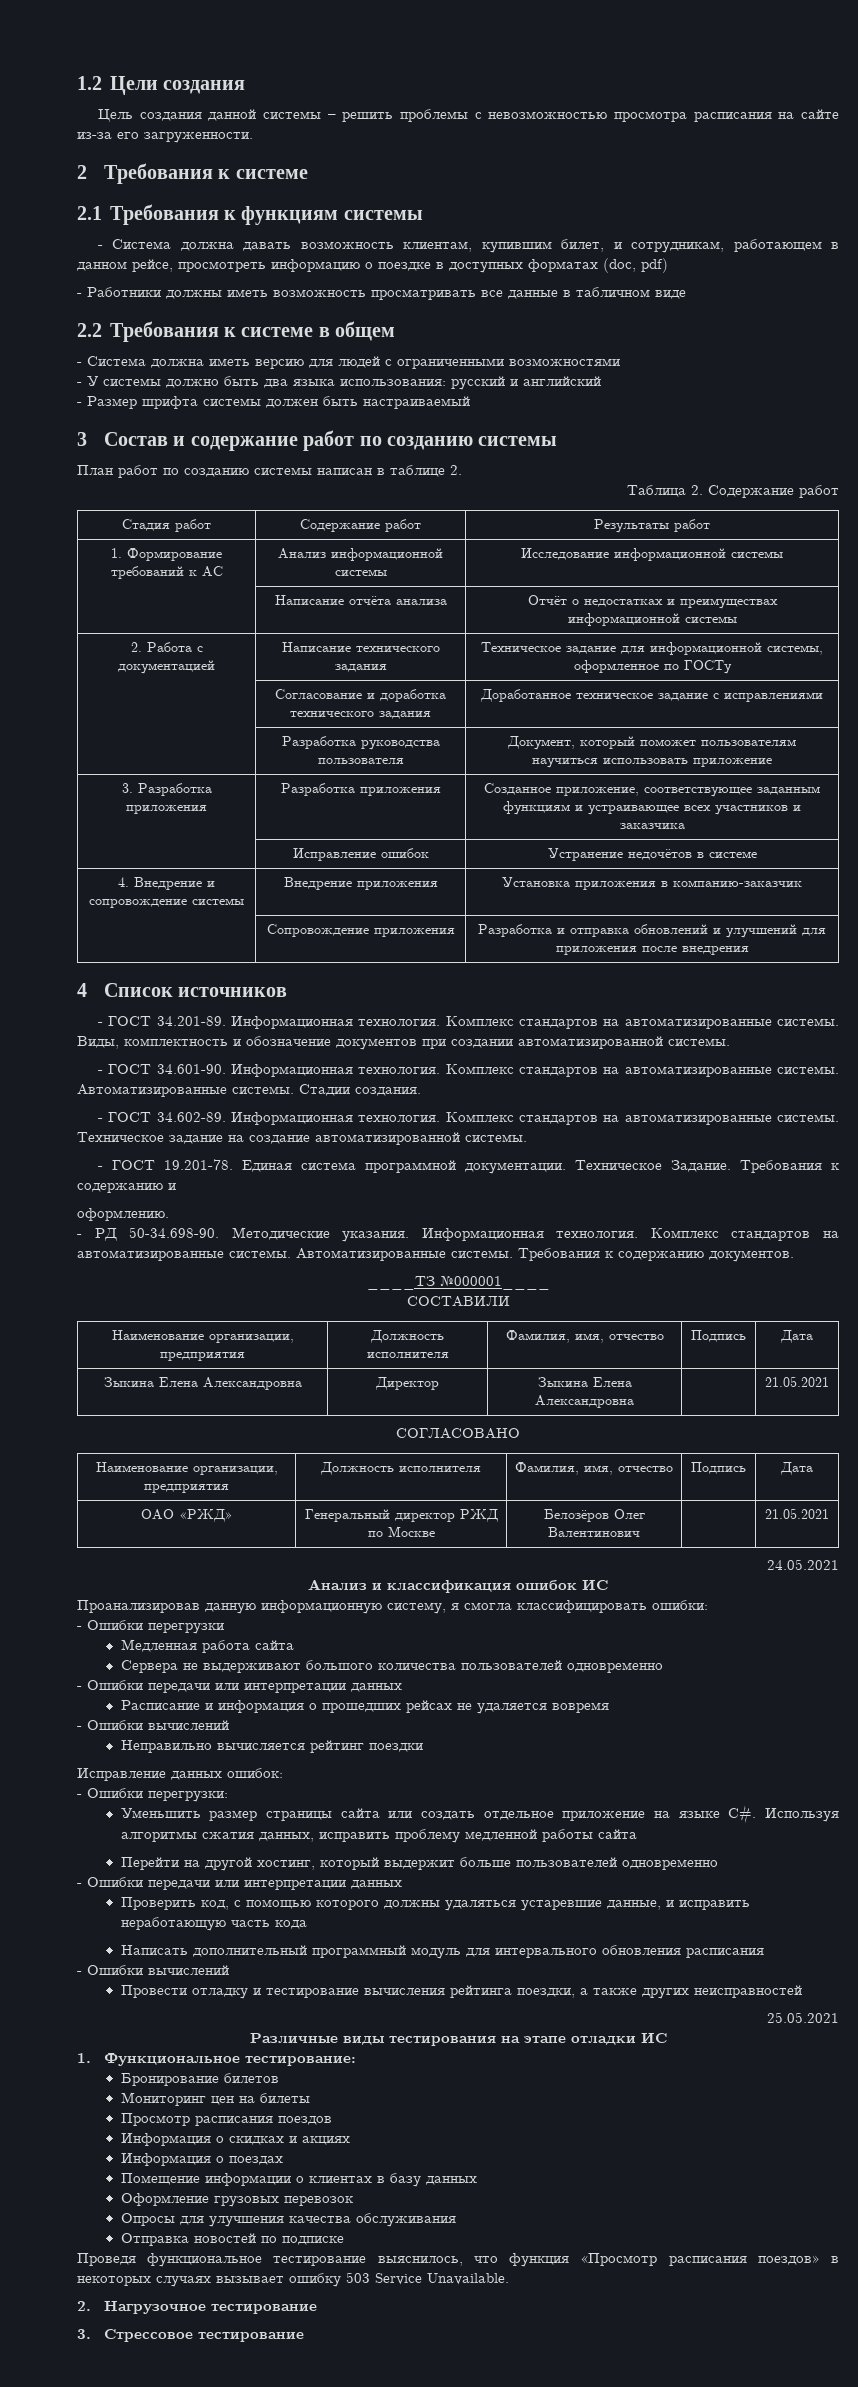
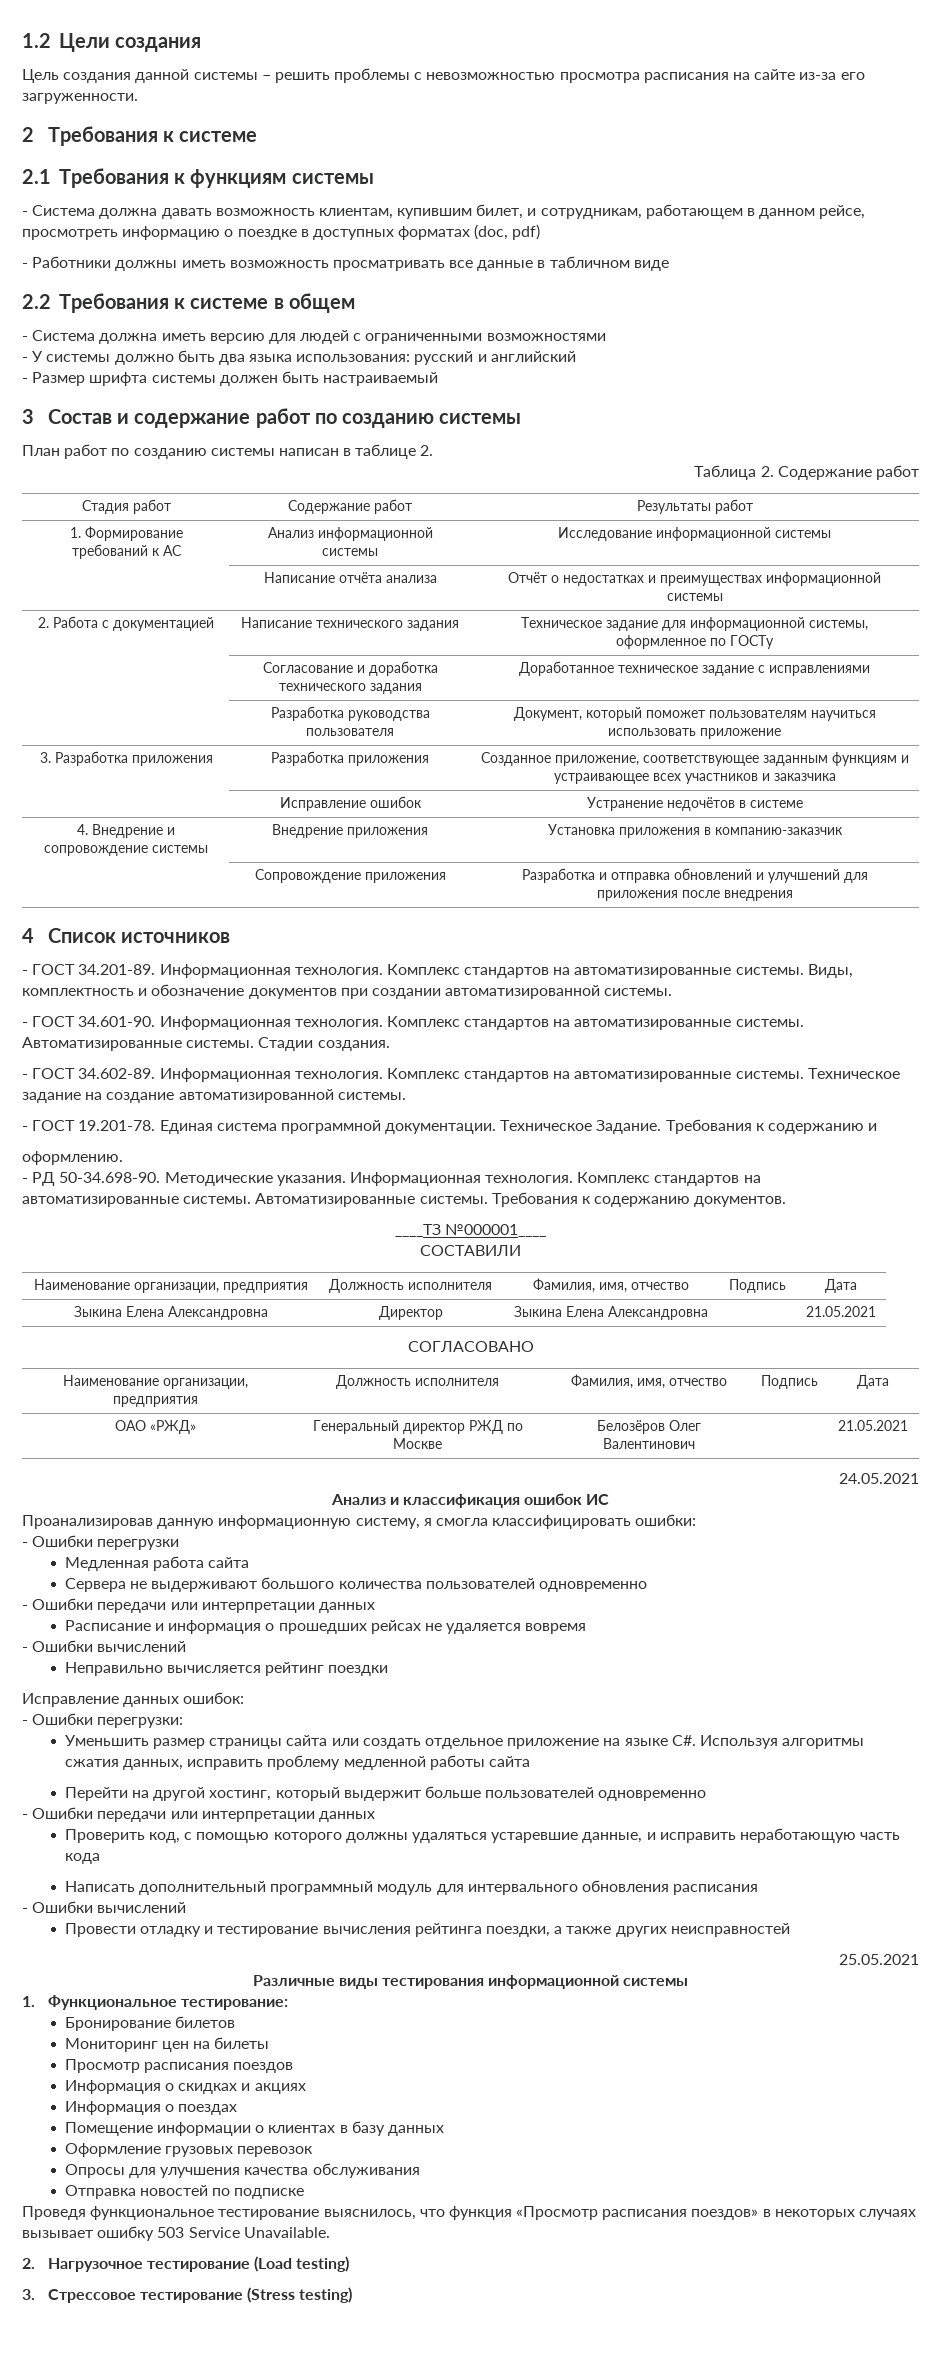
[500,2032,667,2045] на этапе отладки ИС -> [488,1975,689,1989] информационной системы
(318, 2309) none -> [254,2256,350,2272] (Load testing)
(305, 2337) none -> [247,2287,353,2303] (Stress testing)

